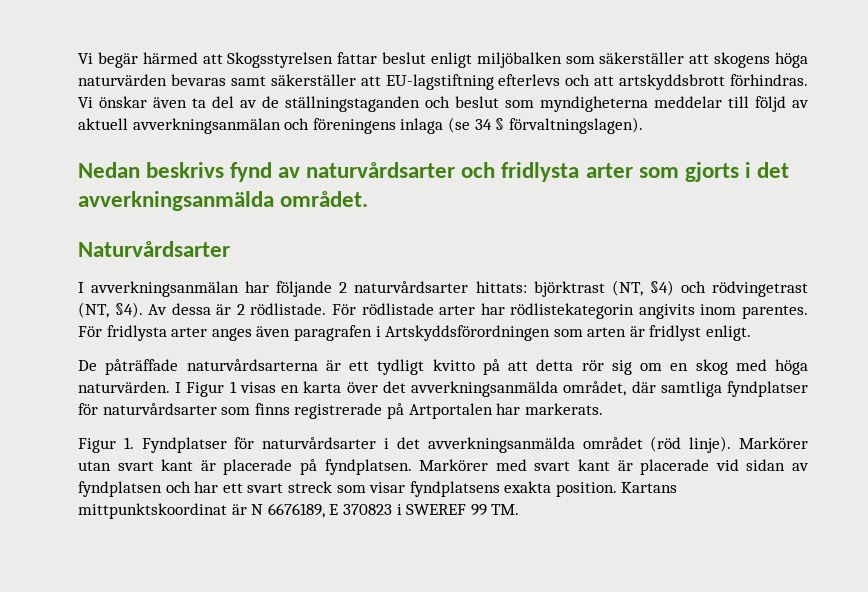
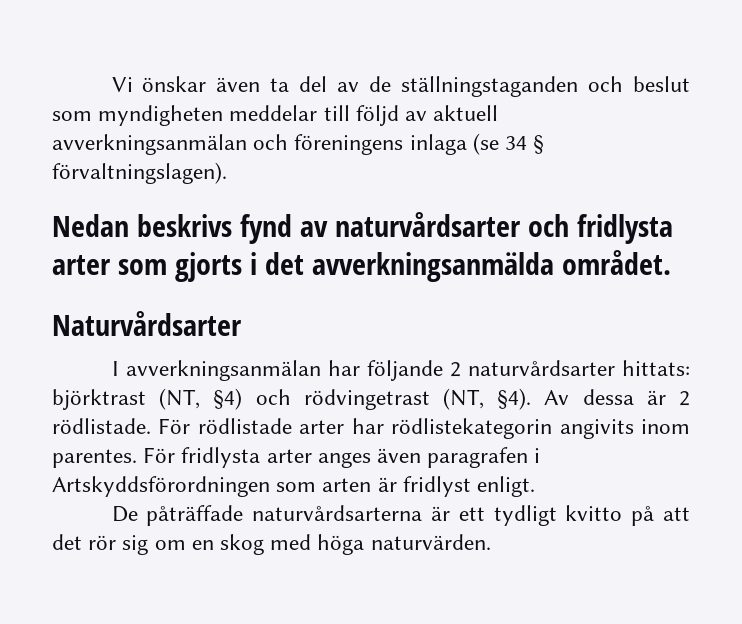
[78,52,808,68] [78,74,808,90] [78,97,93,108] Vi begär härmed att Skogsstyrelsen fattar beslut enligt miljöbalken som säkerställer att skogens höga naturvärden bevaras samt säkerställer att EU-lagstiftning efterlevs och att artskyddsbrott förhindras. Vi -> [111,77,133,92] Vi
[540,96,648,112] myndigheterna -> [98,105,224,126] myndigheten
[536,359,574,371] detta -> [52,534,82,550] det
[175,381,808,397] [78,403,603,419] [78,436,809,453] [78,459,810,475] [78,481,678,497] [78,503,520,519] I Figur 1 visas en karta över det avverkningsanmälda området, där samtliga fyndplatser för naturvårdsarter som finns registrerade på Artportalen har markerats. // Figur 1. Fyndplatser för naturvårdsarter i det avverkningsanmälda området (röd linje). Markörer utan svart kant är placerade på fyndplatsen. Markörer med svart kant är placerade vid sidan av fyndplatsen och har ett svart streck som visar fyndplatsens exakta position. Kartans mittpunktskoordinat är N 6676189, E 370823 i SWEREF 99 TM. -> (491, 542) none

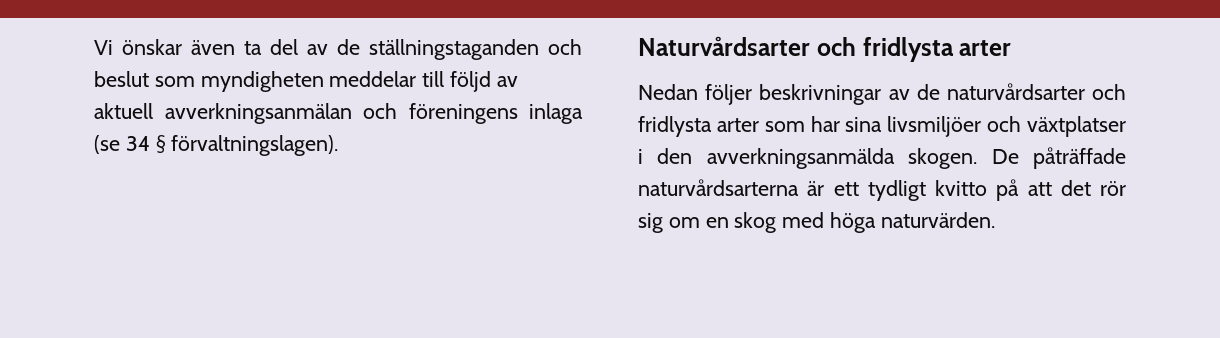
[52,214,328,244] Nedan beskrivs fynd av -> [638,36,1012,62] [638,84,940,105] Naturvårdsarter och fridlysta arter // Nedan följer beskrivningar av de
[174,250,671,282] [52,311,242,336] [111,360,690,381] [52,388,690,410] [52,418,691,439] [52,447,541,468] [52,476,536,497] gjorts i det avverkningsanmälda området. // Naturvårdsarter // I avverkningsanmälan har följande 2 naturvårdsarter hittats: björktrast (NT, §4) och rödvingetrast (NT, §4). Av dessa är 2 rödlistade. För rödlistade arter har rödlistekategorin angivits inom parentes. För fridlysta arter anges även paragrafen i Artskyddsförordningen som arten är fridlyst enligt. // -> [810,116,1126,137] [638,148,978,169] har sina livsmiljöer och växtplatser i den avverkningsanmälda skogen.

